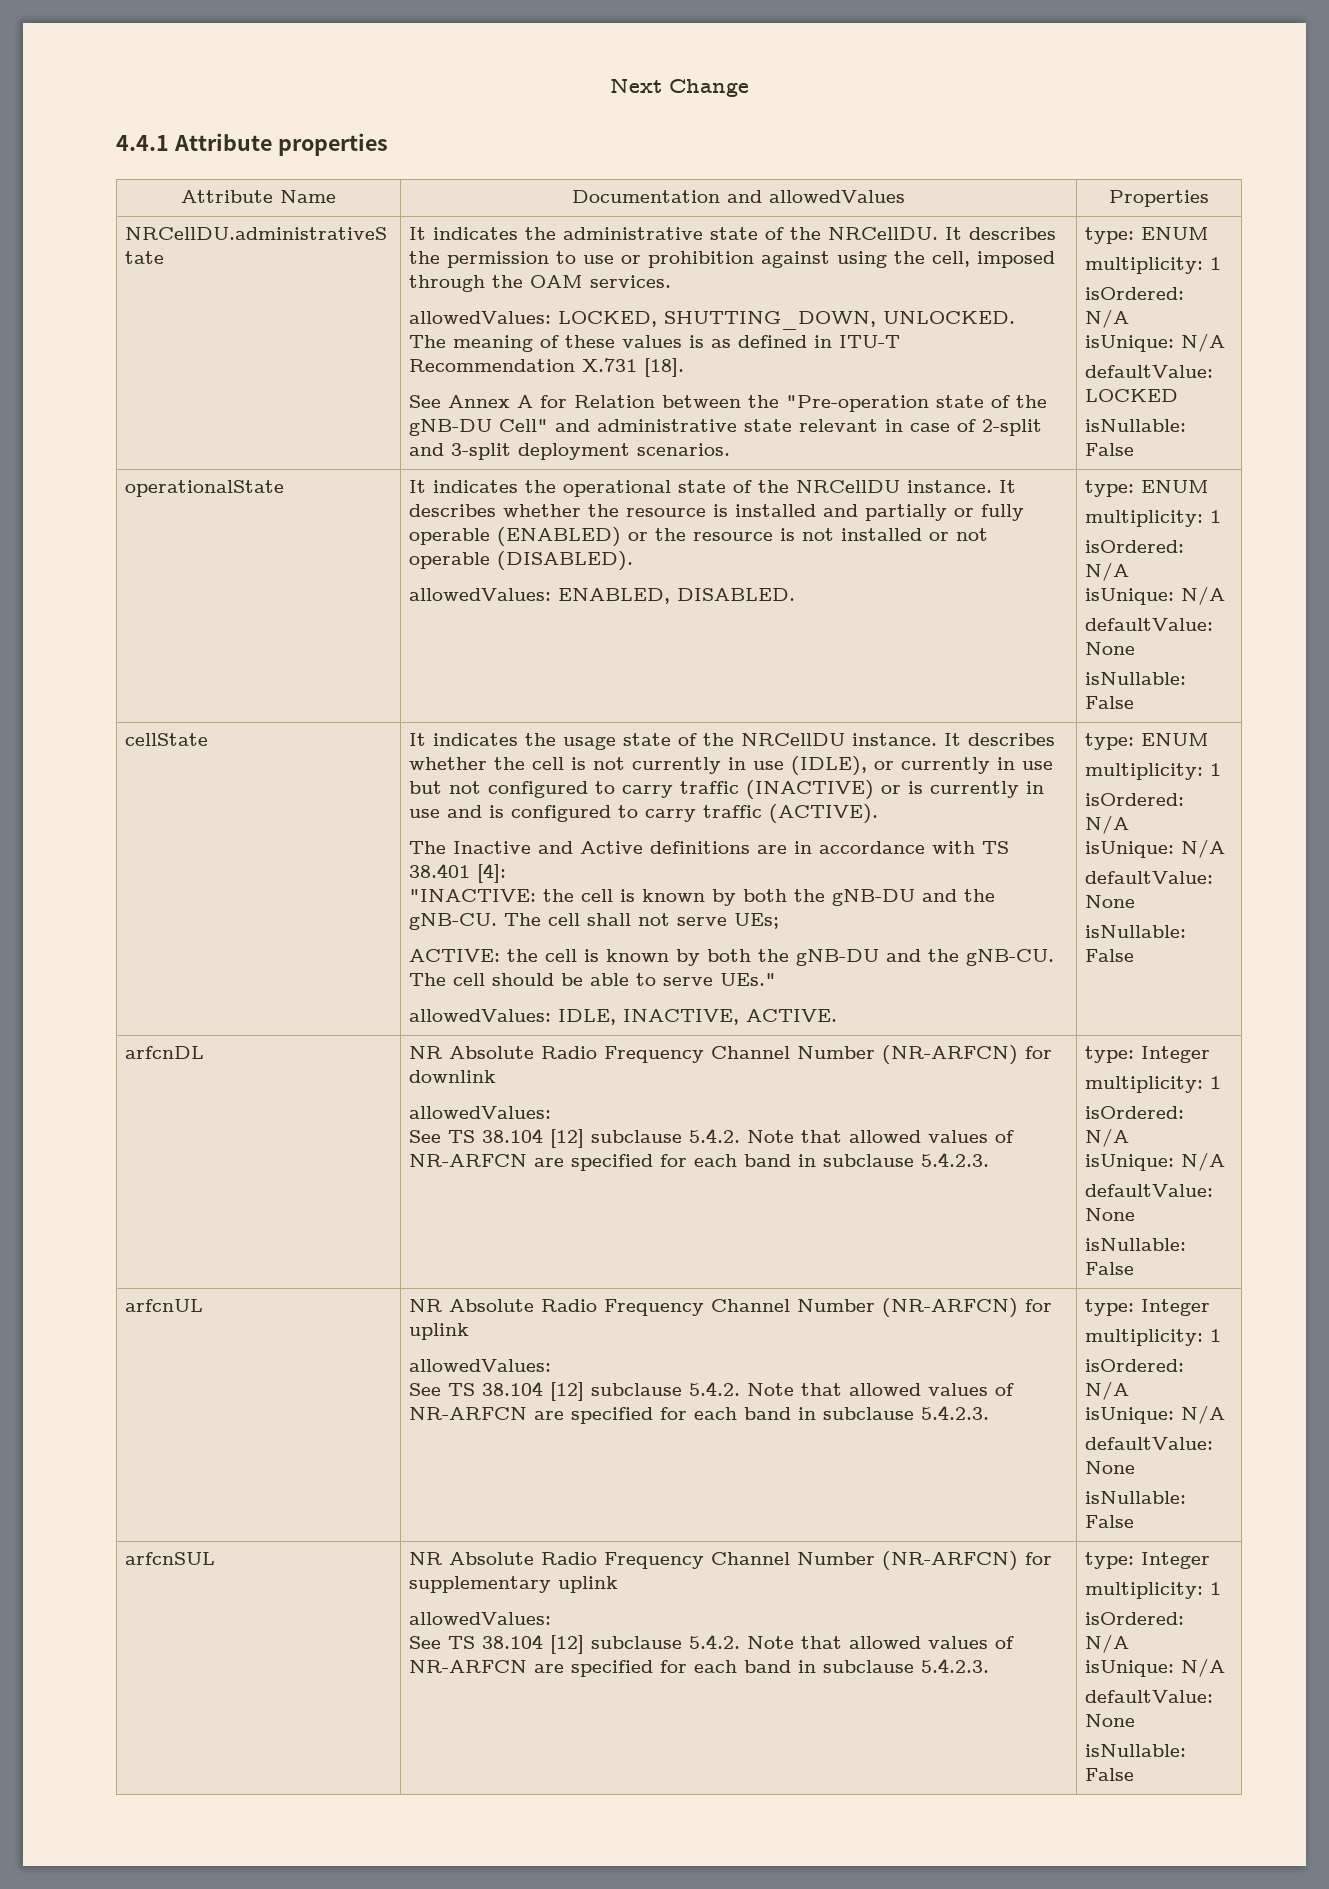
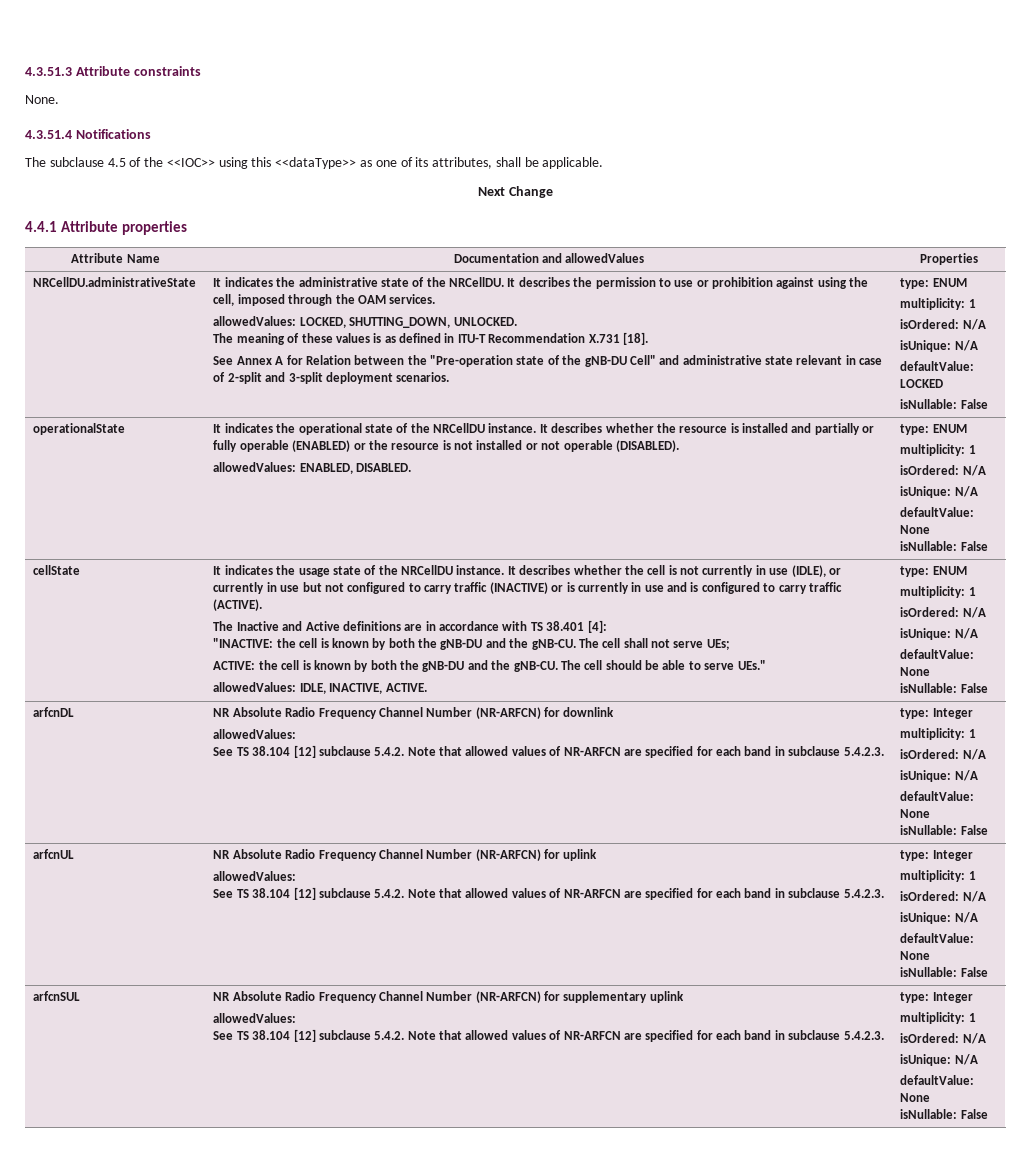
(609, 85) none -> [25,66,201,76] [25,95,59,104] [25,129,151,139] [25,157,604,169] 4.3.51.3 Attribute constraints // None. // 4.3.51.4 Notifications // The subclause 4.5 of the <<IOC>> using this <<dataType>> as one of its attributes, shall be applicable. //

